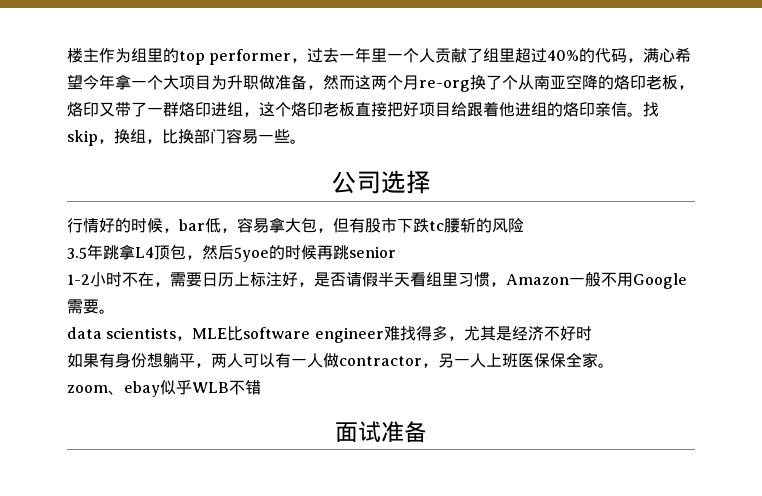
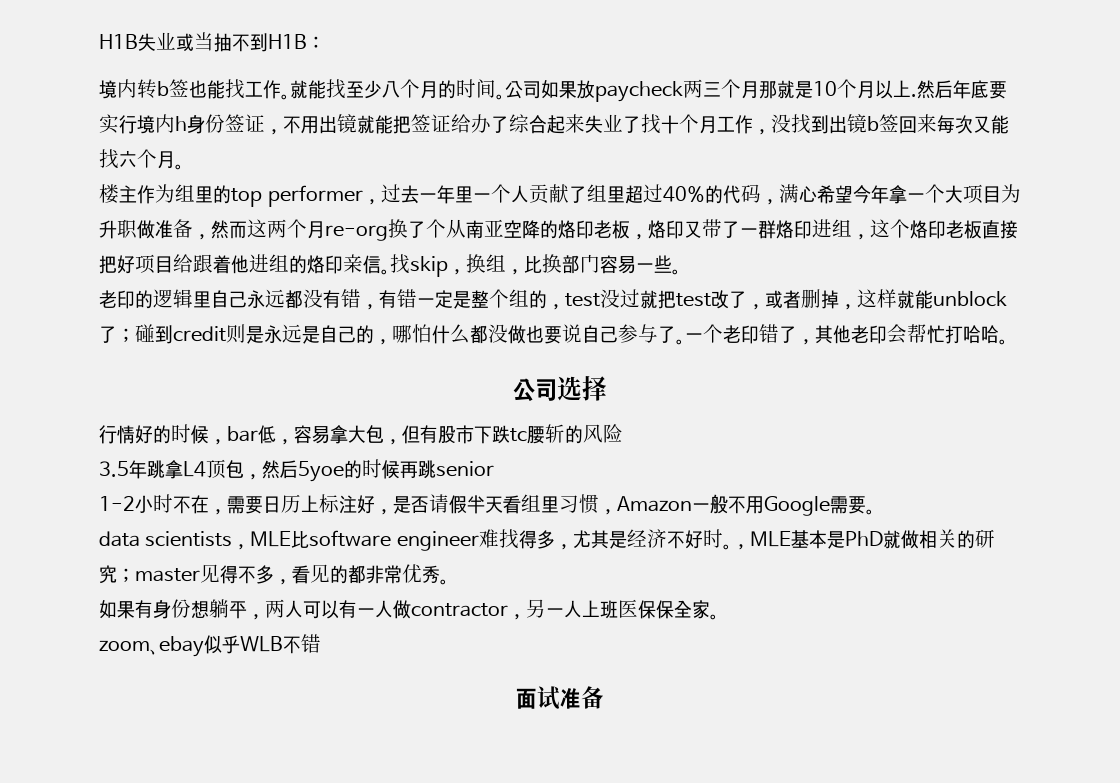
(67, 55) none -> [99,32,325,52] [99,79,1007,102] [99,114,1009,135] [99,149,184,170] H1B失业或当抽不到H1B： // 境内转b签也能找工作。就能找至少八个月的时间。公司如果放paycheck两三个月那就是10个月以上.然后年底要实行境内h身份签证，不用出镜就能把签证给办了综合起来失业了找十个月工作，没找到出镜b签回来每次又能找六个月。 //
(306, 141) none -> [99,289,1007,310] [99,324,1008,345] // 老印的逻辑里自己永远都没有错，有错一定是整个组的，test没过就把test改了，或者删掉，这样就能unblock了；碰到credit则是永远是自己的，哪怕什么都没做也要说自己参与了。一个老印错了，其他老印会帮忙打哈哈。
(592, 333) none -> [722,529,995,550] [99,564,449,585] 。，MLE基本是PhD就做相关的研究；master见得不多，看见的都非常优秀。

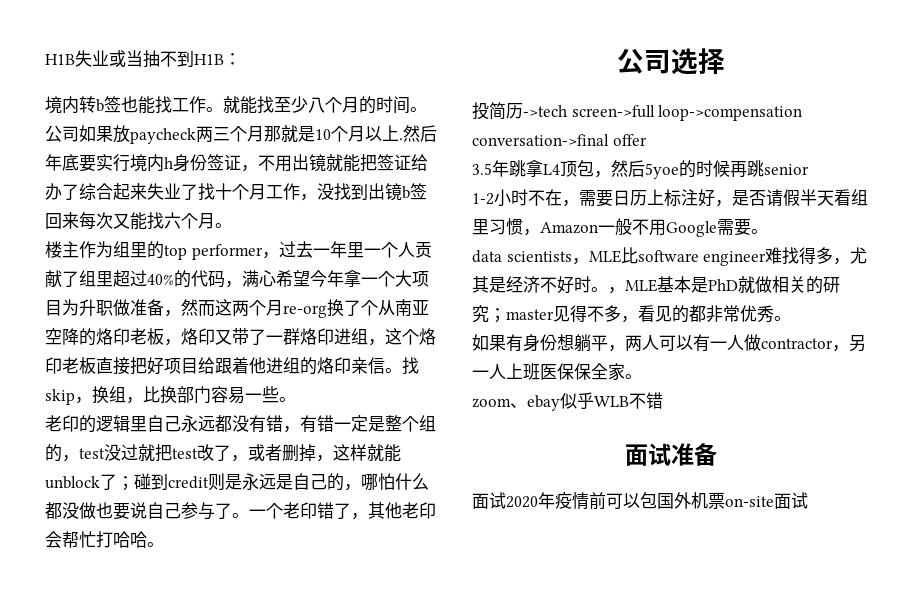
[99,424,623,445] 行情好的时候，bar低，容易拿大包，但有股市下跌tc腰斩的风险 -> [472,102,803,121] [472,134,647,146] 投简历->tech screen->full loop->compensation conversation->final offer
(604, 697) none -> [472,492,808,510] // 面试2020年疫情前可以包国外机票on-site面试

